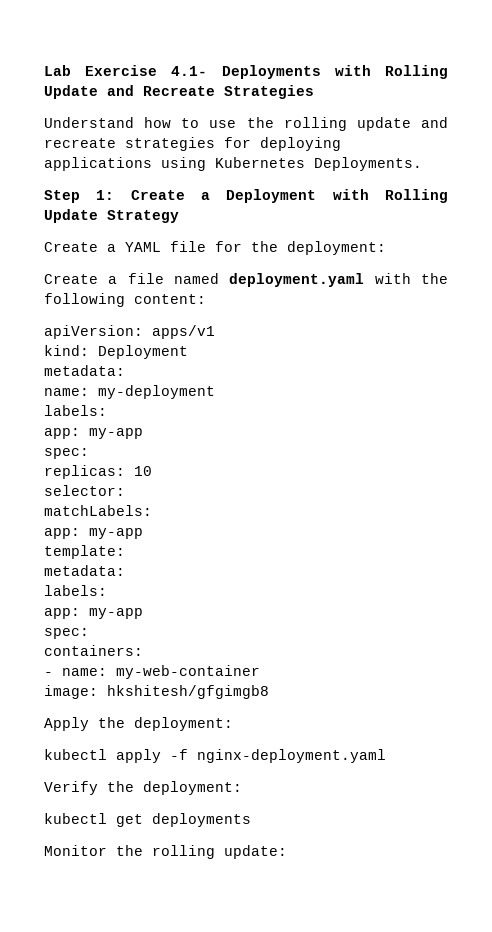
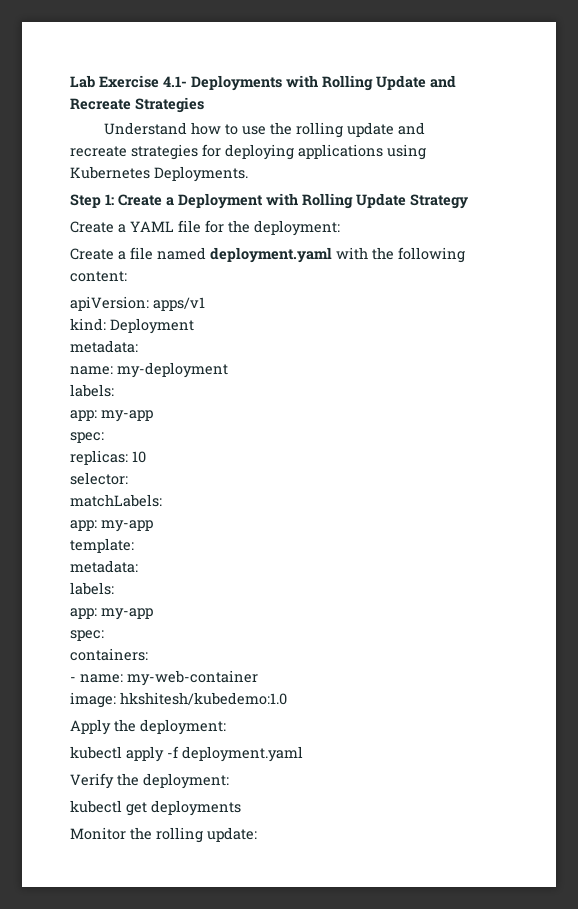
[107,685,269,699] hkshitesh/gfgimgb8 -> [120,692,287,705] hkshitesh/kubedemo:1.0
[197,749,386,763] nginx-deployment.yaml -> [182,746,303,762] deployment.yaml

